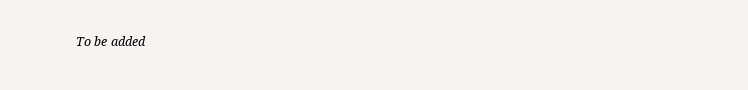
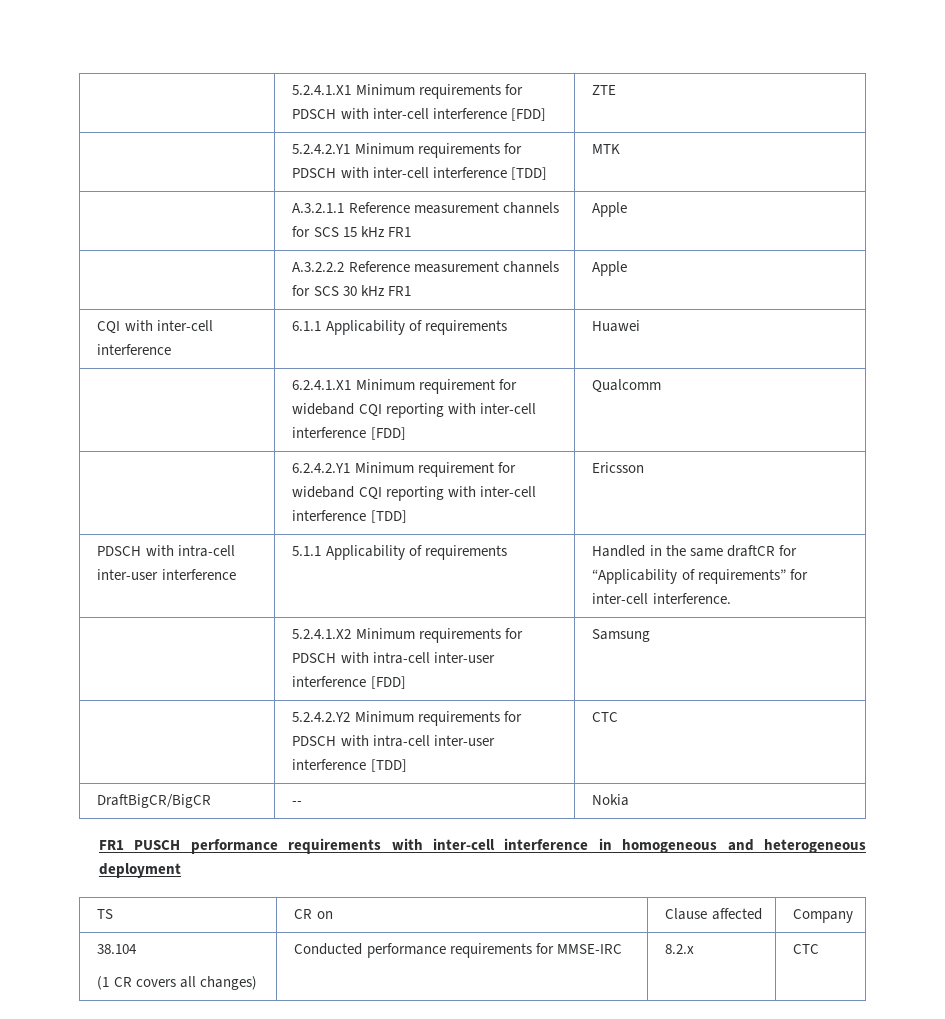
[75,36,146,46] To be added -> [292,84,523,99] [292,108,546,121] [592,85,617,95] [292,143,522,158] [292,167,547,180] [592,144,621,154] [292,202,559,214] [292,226,411,237] [592,202,628,217] [292,261,559,273] [292,285,411,296] [592,261,628,276] [97,320,213,334] [97,344,172,355] [292,320,507,335] [592,320,641,332] [292,379,517,394] [292,403,536,418] [292,427,406,440] [592,379,662,393] [292,462,516,477] [292,486,536,501] [292,510,407,523] [592,462,645,473] [97,545,235,557] [97,569,236,580] [292,545,507,560] [592,545,797,557] [592,569,808,584] [592,593,731,604] [292,628,523,643] [292,652,495,664] [292,676,406,689] [592,629,651,642] [292,711,522,726] [292,735,495,747] [292,759,407,772] [592,712,619,722] [97,794,212,808] [292,801,303,805] [592,794,630,806] [98,838,866,854] [98,863,181,878] [97,909,114,919] [294,909,333,919] [665,908,762,920] [793,909,854,923] [97,944,138,954] [97,976,257,990] [294,943,622,958] [665,944,695,954] [793,944,820,954] | 5.2.4.1.X1 Minimum requirements for PDSCH with inter-cell interference [FDD] | ZTE // | 5.2.4.2.Y1 Minimum requirements for PDSCH with inter-cell interference [TDD] | MTK // | A.3.2.1.1 Reference measurement channels for SCS 15 kHz FR1 | Apple // | A.3.2.2.2 Reference measurement channels for SCS 30 kHz FR1 | Apple // CQI with inter-cell interference | 6.1.1 Applicability of requirements | Huawei // | 6.2.4.1.X1 Minimum requirement for wideband CQI reporting with inter-cell interference [FDD] | Qualcomm // | 6.2.4.2.Y1 Minimum requirement for wideband CQI reporting with inter-cell interference [TDD] | Ericsson // PDSCH with intra-cell inter-user interference | 5.1.1 Applicability of requirements | Handled in the same draftCR for “Applicability of requirements” for inter-cell interference. // | 5.2.4.1.X2 Minimum requirements for PDSCH with intra-cell inter-user interference [FDD] | Samsung // | 5.2.4.2.Y2 Minimum requirements for PDSCH with intra-cell inter-user interference [TDD] | CTC // DraftBigCR/BigCR | -- | Nokia // FR1 PUSCH performance requirements with inter-cell interference in homogeneous and heterogeneous deployment // TS | CR on | Clause affected | Company // 38.104 // (1 CR covers all changes) | Conducted performance requirements for MMSE-IRC | 8.2.x | CTC

